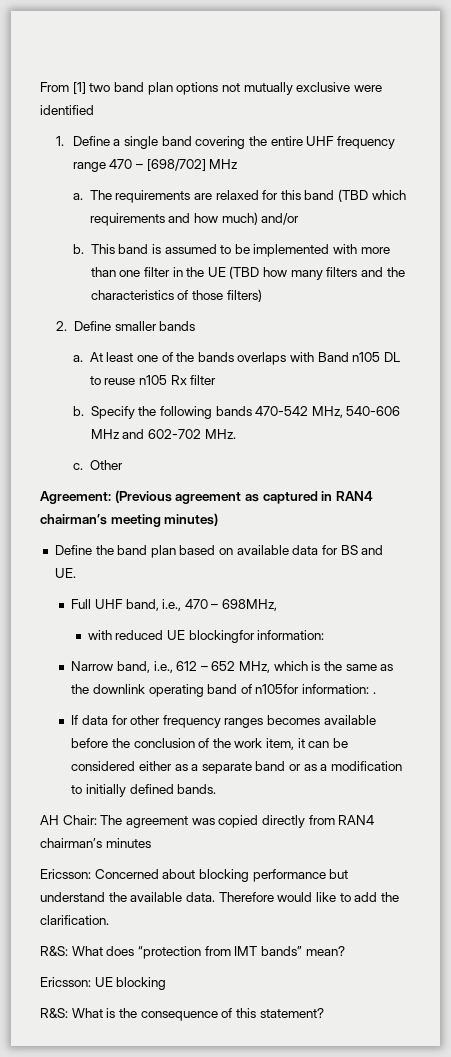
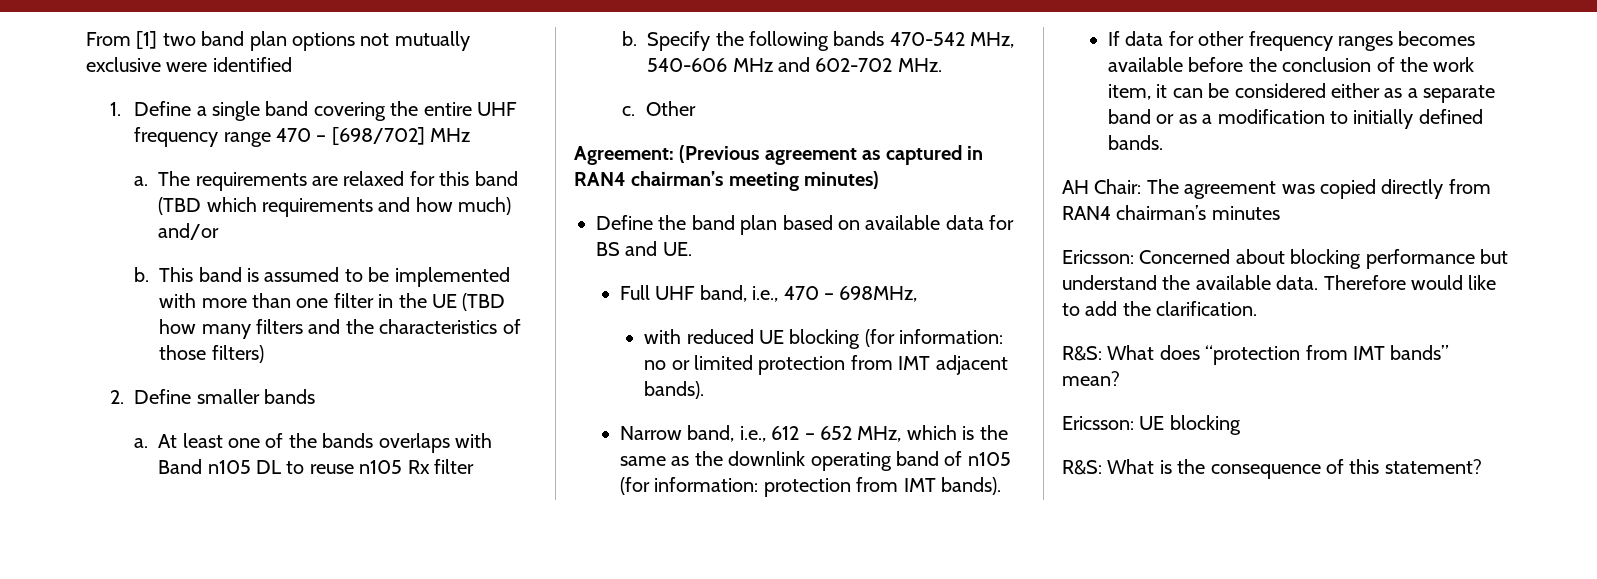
[188,630,325,643] blockingfor information: -> [789,329,1004,349] [644,355,1008,375] [644,381,705,399] blocking (for information: no or limited protection from IMT adjacent bands).
[255,684,376,694] n105for information: . -> [967,452,1011,466] [620,477,1002,497] n105 (for information: protection from IMT bands).

